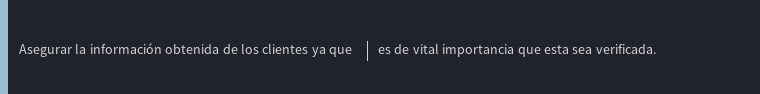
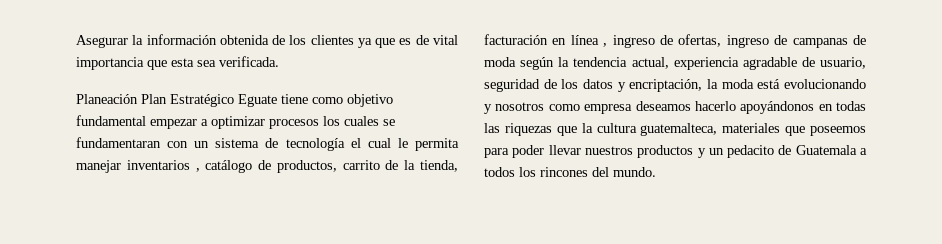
(656, 49) none -> [76,94,393,107] [76,115,395,129] [76,137,459,151] [76,160,458,173] [484,34,866,48] [484,57,866,70] [484,79,866,92] [484,101,866,114] [484,123,866,136] [484,145,867,158] [484,167,656,177] // Planeación Plan Estratégico Eguate tiene como objetivo fundamental empezar a optimizar procesos los cuales se fundamentaran con un sistema de tecnología el cual le permita manejar inventarios , catálogo de productos, carrito de la tienda, facturación en línea , ingreso de ofertas, ingreso de campanas de moda según la tendencia actual, experiencia agradable de usuario, seguridad de los datos y encriptación, la moda está evolucionando y nosotros como empresa deseamos hacerlo apoyándonos en todas las riquezas que la cultura guatemalteca, materiales que poseemos para poder llevar nuestros productos y un pedacito de Guatemala a todos los rincones del mundo.

